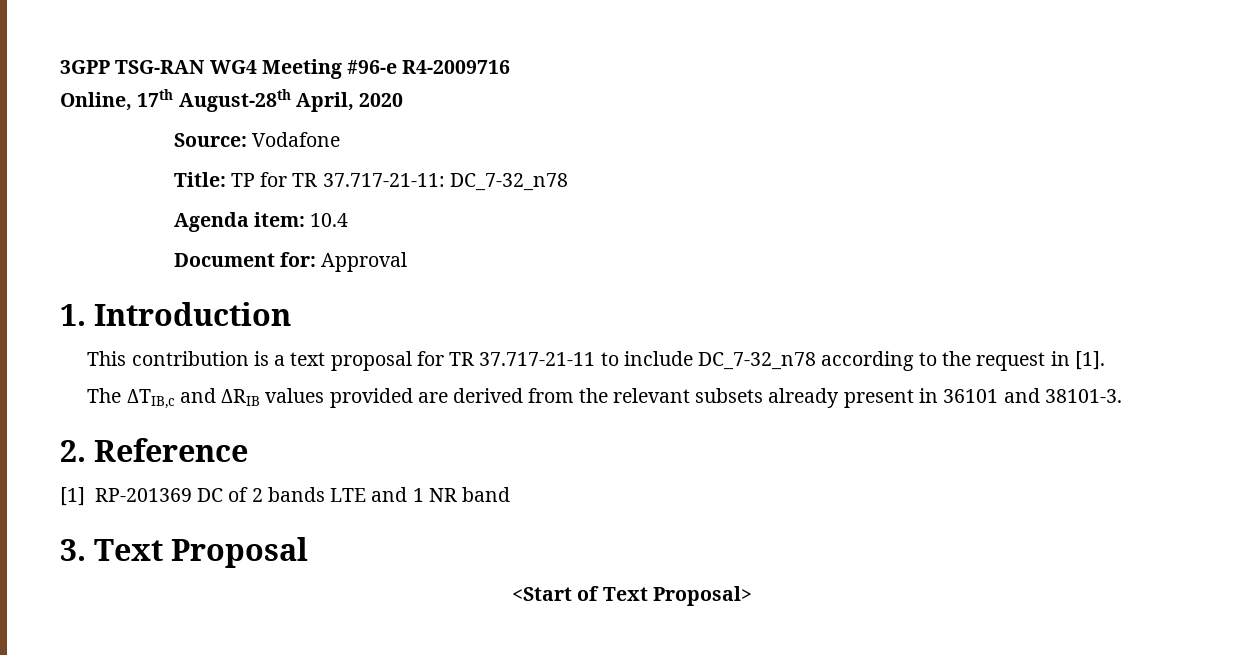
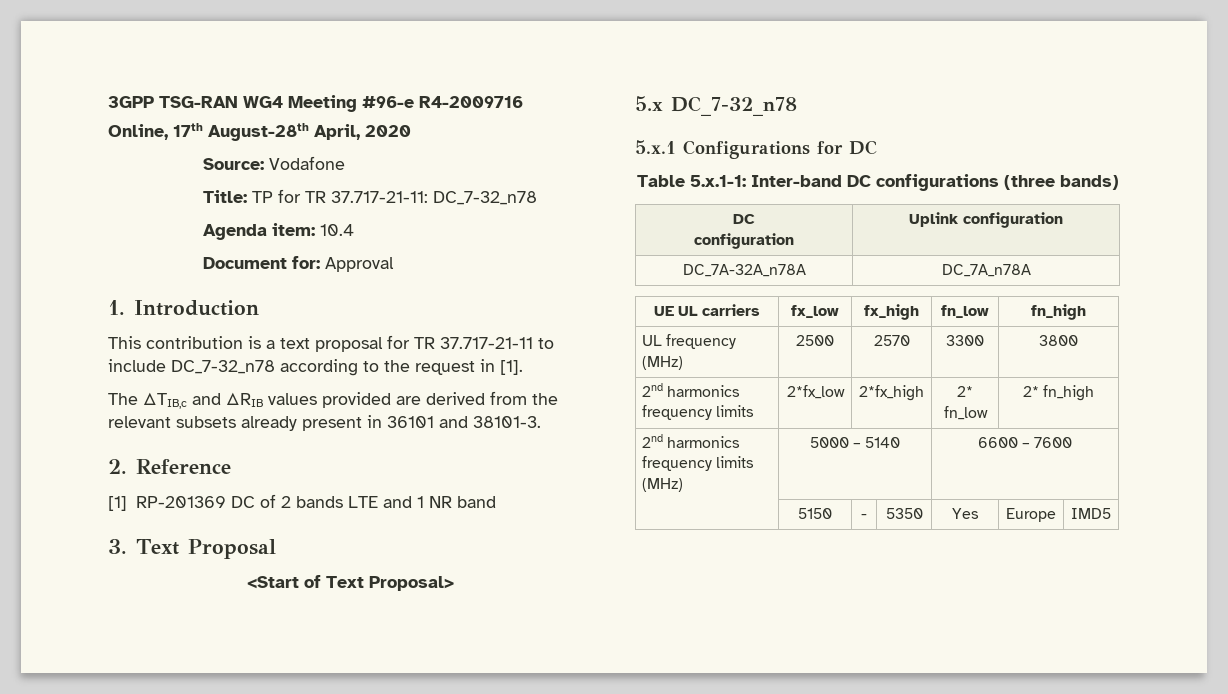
(752, 596) none -> [635,96,797,116] [635,140,877,159] [636,174,1119,191] [733,214,755,224] [694,233,794,249] [909,212,1063,228] [682,264,806,277] [941,264,1031,277] [653,304,761,316] [791,305,839,318] [864,304,919,320] [941,305,989,318] [1031,304,1086,320] [642,334,737,349] [642,356,684,370] [796,335,834,346] [873,335,910,346] [946,335,984,346] [1039,335,1078,346] [642,383,741,397] [642,405,755,420] [786,385,845,399] [859,385,924,401] [957,386,973,397] [943,406,988,420] [1022,385,1095,401] [642,434,741,448] [642,456,755,471] [642,478,684,492] [809,437,901,448] [977,437,1073,448] [798,508,832,519] [861,514,867,519] [885,508,923,519] [951,508,979,519] [1006,508,1056,522] [1071,508,1111,519] // 5.x DC_7-32_n78 // 5.x.1 Configurations for DC // Table 5.x.1-1: Inter-band DC configurations (three bands) // DC // configuration | Uplink configuration // DC_7A-32A_n78A | DC_7A_n78A // UE UL carriers | fx_low | fx_high | fn_low | fn_high // UL frequency (MHz) | 2500 | 2570 | 3300 | 3800 // 2nd harmonics frequency limits | 2*fx_low | 2*fx_high | 2* fn_low | 2* fn_high // 2nd harmonics frequency limits (MHz) | 5000 – 5140 | 6600 – 7600 // | 5150 | - | 5350 | Yes | Europe | IMD5

